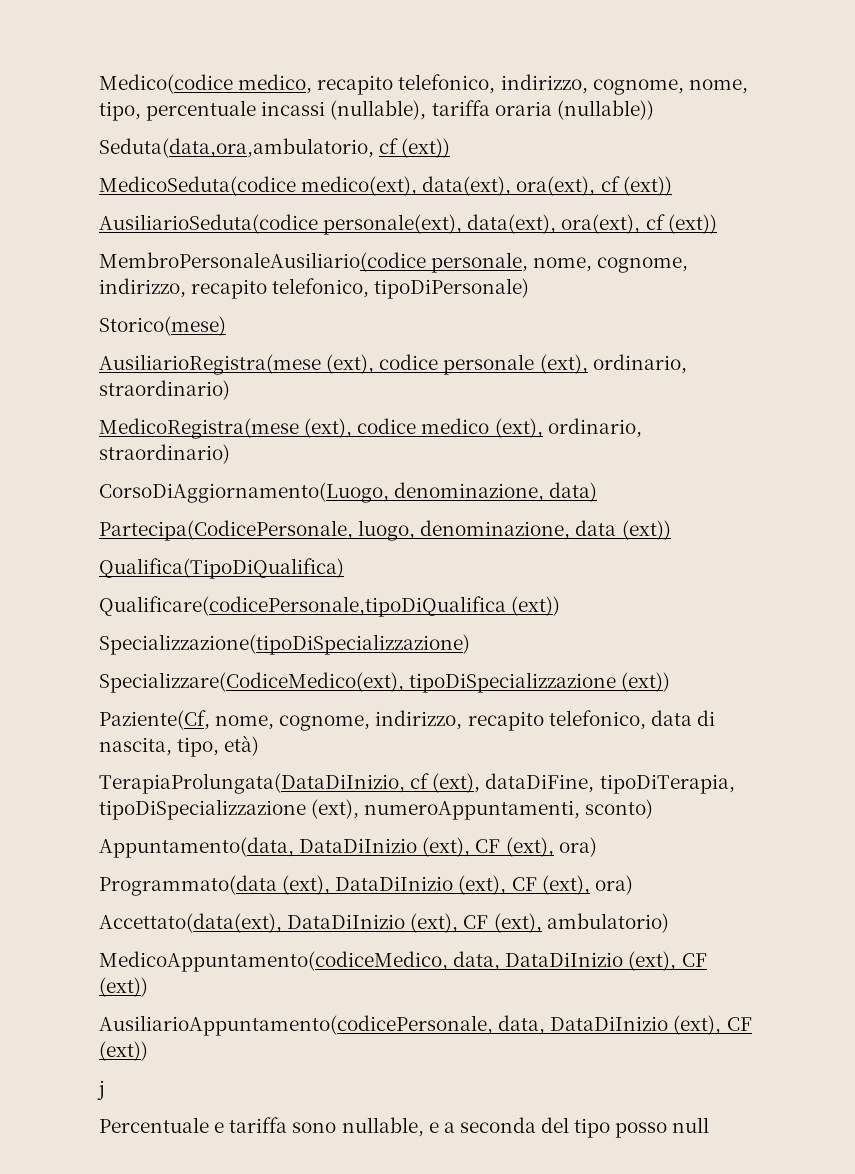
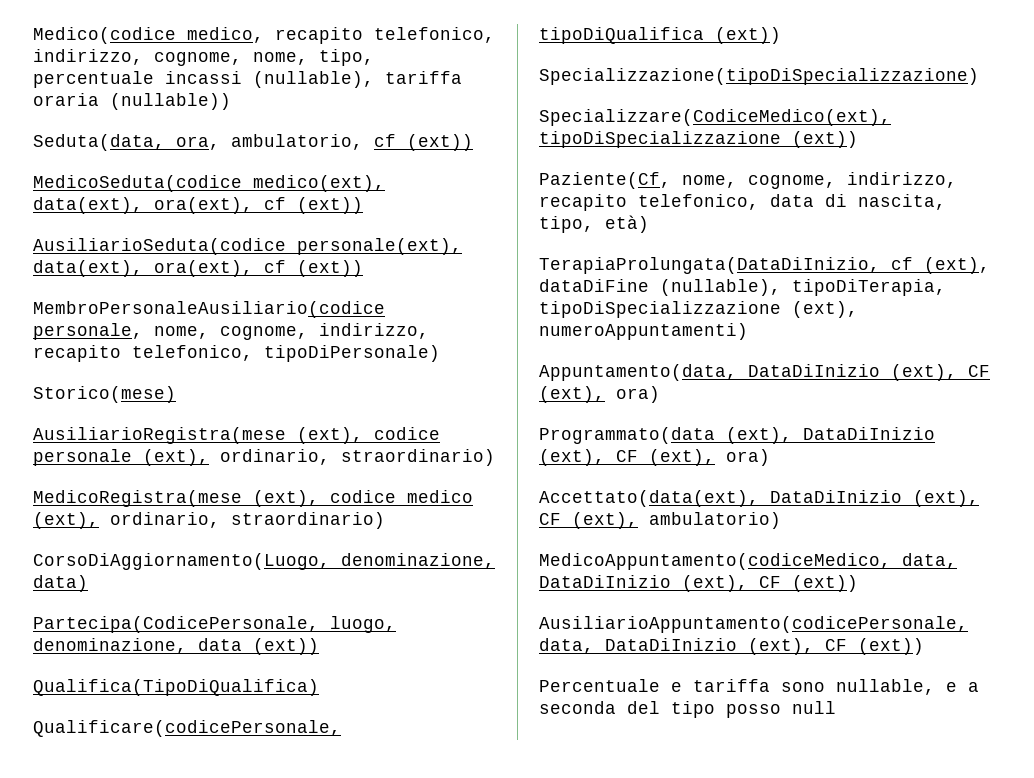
[99,138,374,158] Seduta(data,ora,ambulatorio, -> [33,134,363,151] Seduta(data, ora, ambulatorio,
[99,596,506,617] Qualificare(codicePersonale,tipoDiQualifica -> [33,720,341,737] [539,27,704,44] Qualificare(codicePersonale, tipoDiQualifica
[485,773,595,793] dataDiFine, -> [539,279,781,296] dataDiFine (nullable),
[364,799,654,820] numeroAppuntamenti, sconto) -> [539,323,748,340] numeroAppuntamenti)
[97,1080,105,1100] // j -> (924, 646) none

